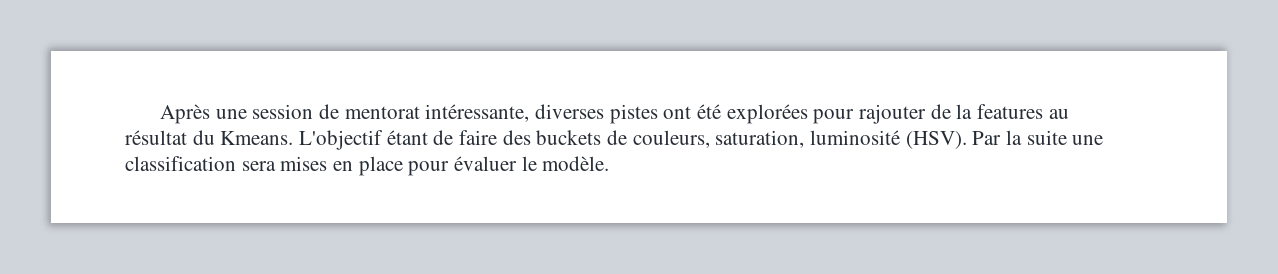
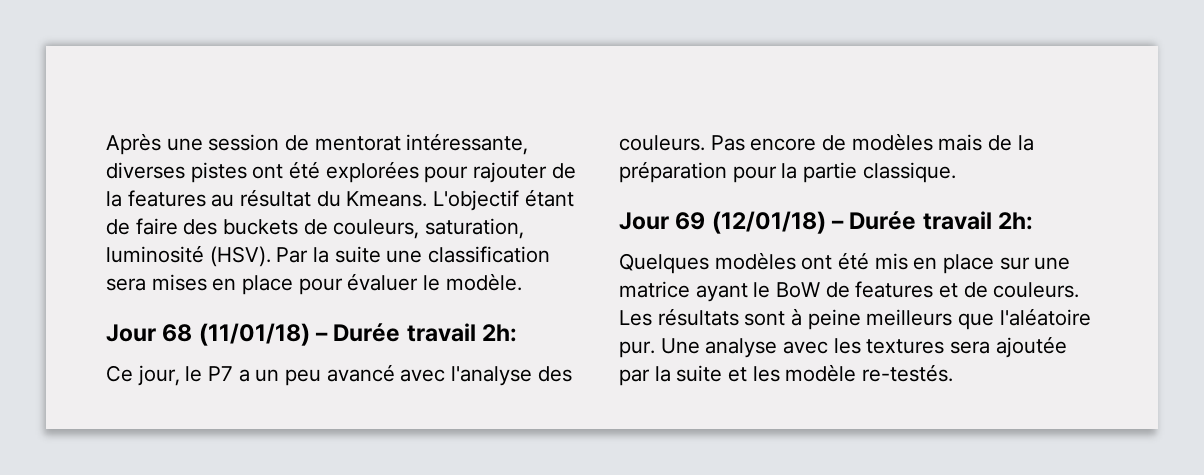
(610, 163) none -> [106,323,518,346] [106,364,572,386] [619,133,1034,151] [619,161,956,183] [619,211,1034,234] [619,252,1071,274] [619,281,1080,302] [619,308,1091,330] [619,336,1067,358] [619,364,954,386] // Jour 68 (11/01/18) – Durée travail 2h: // Ce jour, le P7 a un peu avancé avec l'analyse des couleurs. Pas encore de modèles mais de la préparation pour la partie classique. // Jour 69 (12/01/18) – Durée travail 2h: // Quelques modèles ont été mis en place sur une matrice ayant le BoW de features et de couleurs. Les résultats sont à peine meilleurs que l'aléatoire pur. Une analyse avec les textures sera ajoutée par la suite et les modèle re-testés.

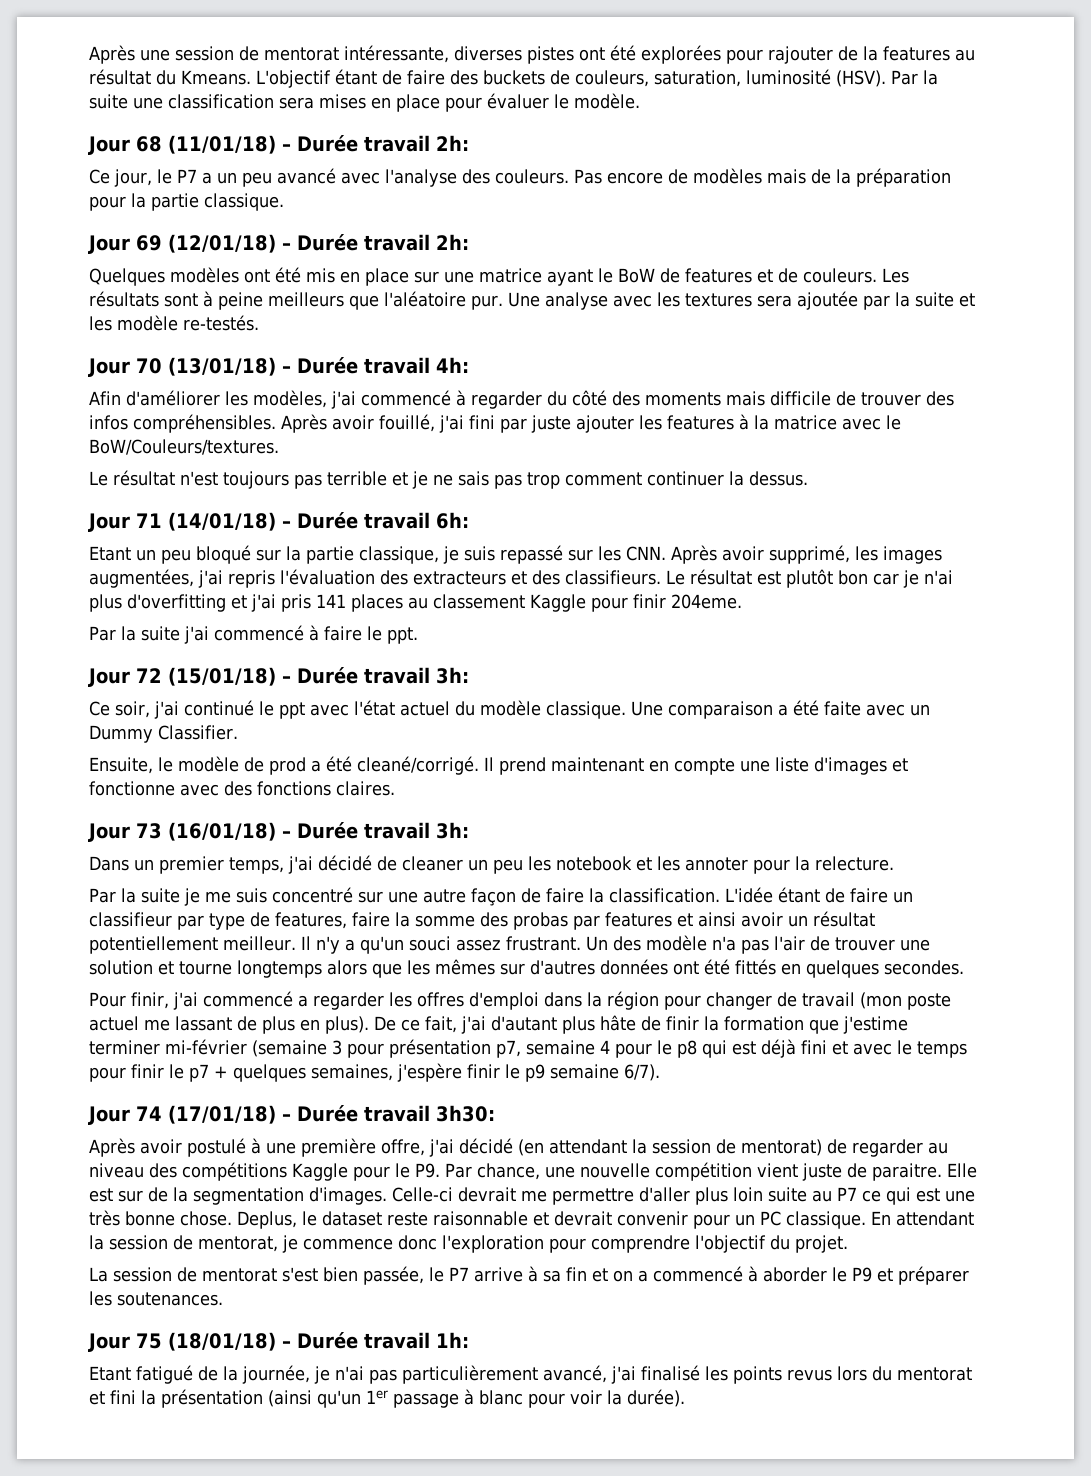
(954, 373) none -> [88,357,469,377] [89,390,954,409] [89,414,901,433] [89,439,279,455] [89,470,808,489] [88,512,469,532] [89,545,942,564] [89,569,953,588] [89,594,742,612] [89,625,418,644] [88,667,469,687] [89,700,930,719] [89,725,238,743] [89,756,908,775] [89,781,395,796] [88,822,469,842] [89,855,894,874] [89,887,913,906] [89,911,875,930] [89,935,930,954] [89,959,964,978] [89,991,951,1010] [89,1015,908,1034] [89,1039,967,1058] [89,1063,660,1082] [88,1105,495,1125] [89,1138,948,1157] [89,1162,977,1181] [89,1187,975,1205] [89,1210,974,1229] [89,1235,848,1253] [89,1266,969,1285] [89,1291,223,1306] [88,1332,469,1352] [89,1365,972,1384] [89,1389,685,1408] // Jour 70 (13/01/18) – Durée travail 4h: // Afin d'améliorer les modèles, j'ai commencé à regarder du côté des moments mais difficile de trouver des infos compréhensibles. Après avoir fouillé, j'ai fini par juste ajouter les features à la matrice avec le BoW/Couleurs/textures. // Le résultat n'est toujours pas terrible et je ne sais pas trop comment continuer la dessus. // Jour 71 (14/01/18) – Durée travail 6h: // Etant un peu bloqué sur la partie classique, je suis repassé sur les CNN. Après avoir supprimé, les images augmentées, j'ai repris l'évaluation des extracteurs et des classifieurs. Le résultat est plutôt bon car je n'ai plus d'overfitting et j'ai pris 141 places au classement Kaggle pour finir 204eme. // Par la suite j'ai commencé à faire le ppt. // Jour 72 (15/01/18) – Durée travail 3h: // Ce soir, j'ai continué le ppt avec l'état actuel du modèle classique. Une comparaison a été faite avec un Dummy Classifier. // Ensuite, le modèle de prod a été cleané/corrigé. Il prend maintenant en compte une liste d'images et fonctionne avec des fonctions claires. // Jour 73 (16/01/18) – Durée travail 3h: // Dans un premier temps, j'ai décidé de cleaner un peu les notebook et les annoter pour la relecture. // Par la suite je me suis concentré sur une autre façon de faire la classification. L'idée étant de faire un classifieur par type de features, faire la somme des probas par features et ainsi avoir un résultat potentiellement meilleur. Il n'y a qu'un souci assez frustrant. Un des modèle n'a pas l'air de trouver une solution et tourne longtemps alors que les mêmes sur d'autres données ont été fittés en quelques secondes. // Pour finir, j'ai commencé a regarder les offres d'emploi dans la région pour changer de travail (mon poste actuel me lassant de plus en plus). De ce fait, j'ai d'autant plus hâte de finir la formation que j'estime terminer mi-février (semaine 3 pour présentation p7, semaine 4 pour le p8 qui est déjà fini et avec le temps pour finir le p7 + quelques semaines, j'espère finir le p9 semaine 6/7). // Jour 74 (17/01/18) – Durée travail 3h30: // Après avoir postulé à une première offre, j'ai décidé (en attendant la session de mentorat) de regarder au niveau des compétitions Kaggle pour le P9. Par chance, une nouvelle compétition vient juste de paraitre. Elle est sur de la segmentation d'images. Celle-ci devrait me permettre d'aller plus loin suite au P7 ce qui est une très bonne chose. Deplus, le dataset reste raisonnable et devrait convenir pour un PC classique. En attendant la session de mentorat, je commence donc l'exploration pour comprendre l'objectif du projet. // La session de mentorat s'est bien passée, le P7 arrive à sa fin et on a commencé à aborder le P9 et préparer les soutenances. // Jour 75 (18/01/18) – Durée travail 1h: // Etant fatigué de la journée, je n'ai pas particulièrement avancé, j'ai finalisé les points revus lors du mentorat et fini la présentation (ainsi qu'un 1er passage à blanc pour voir la durée).

